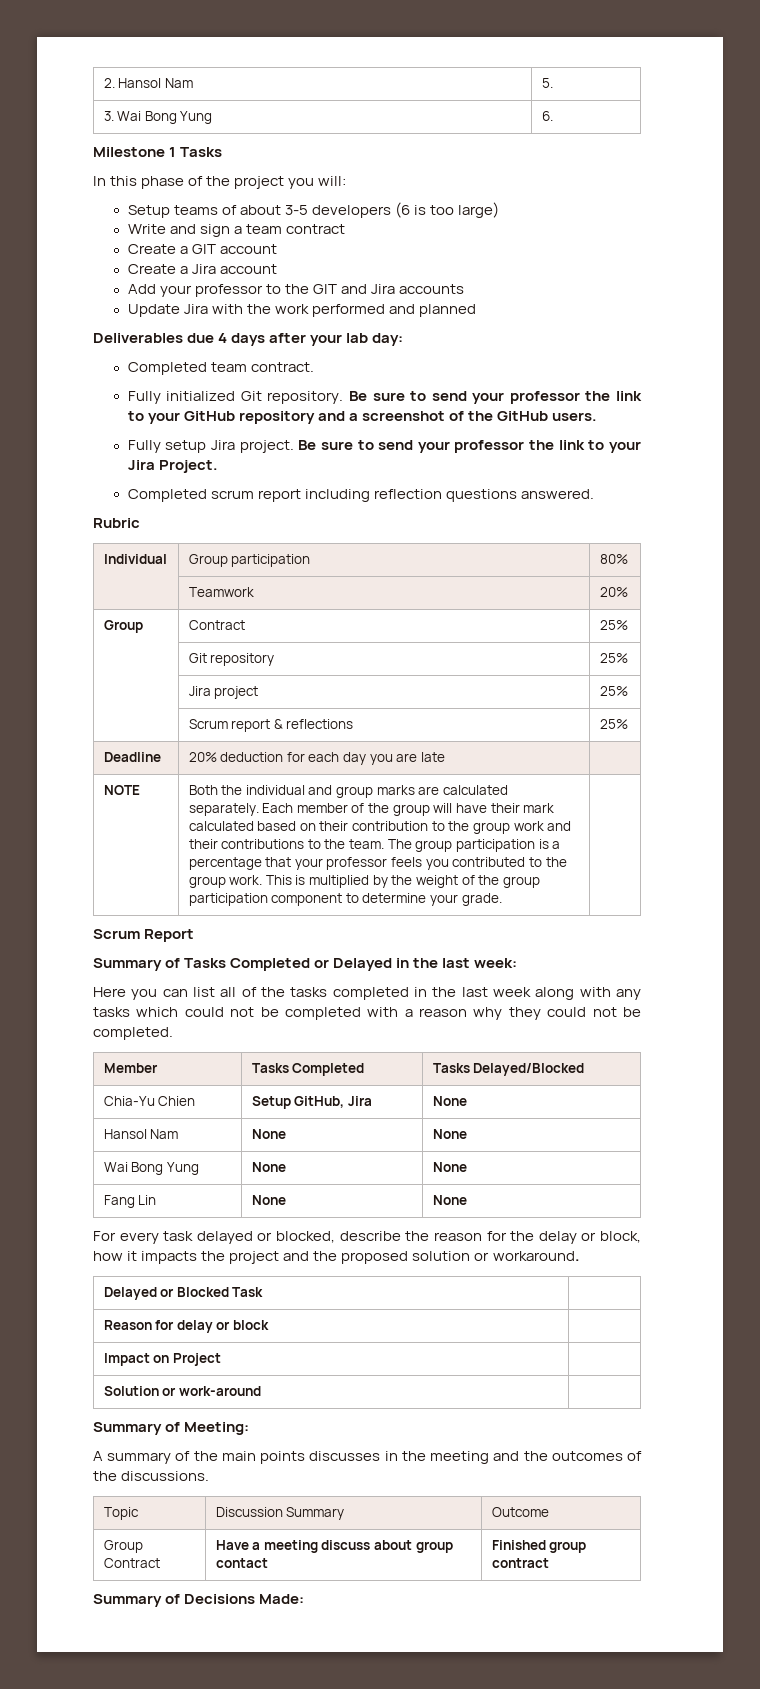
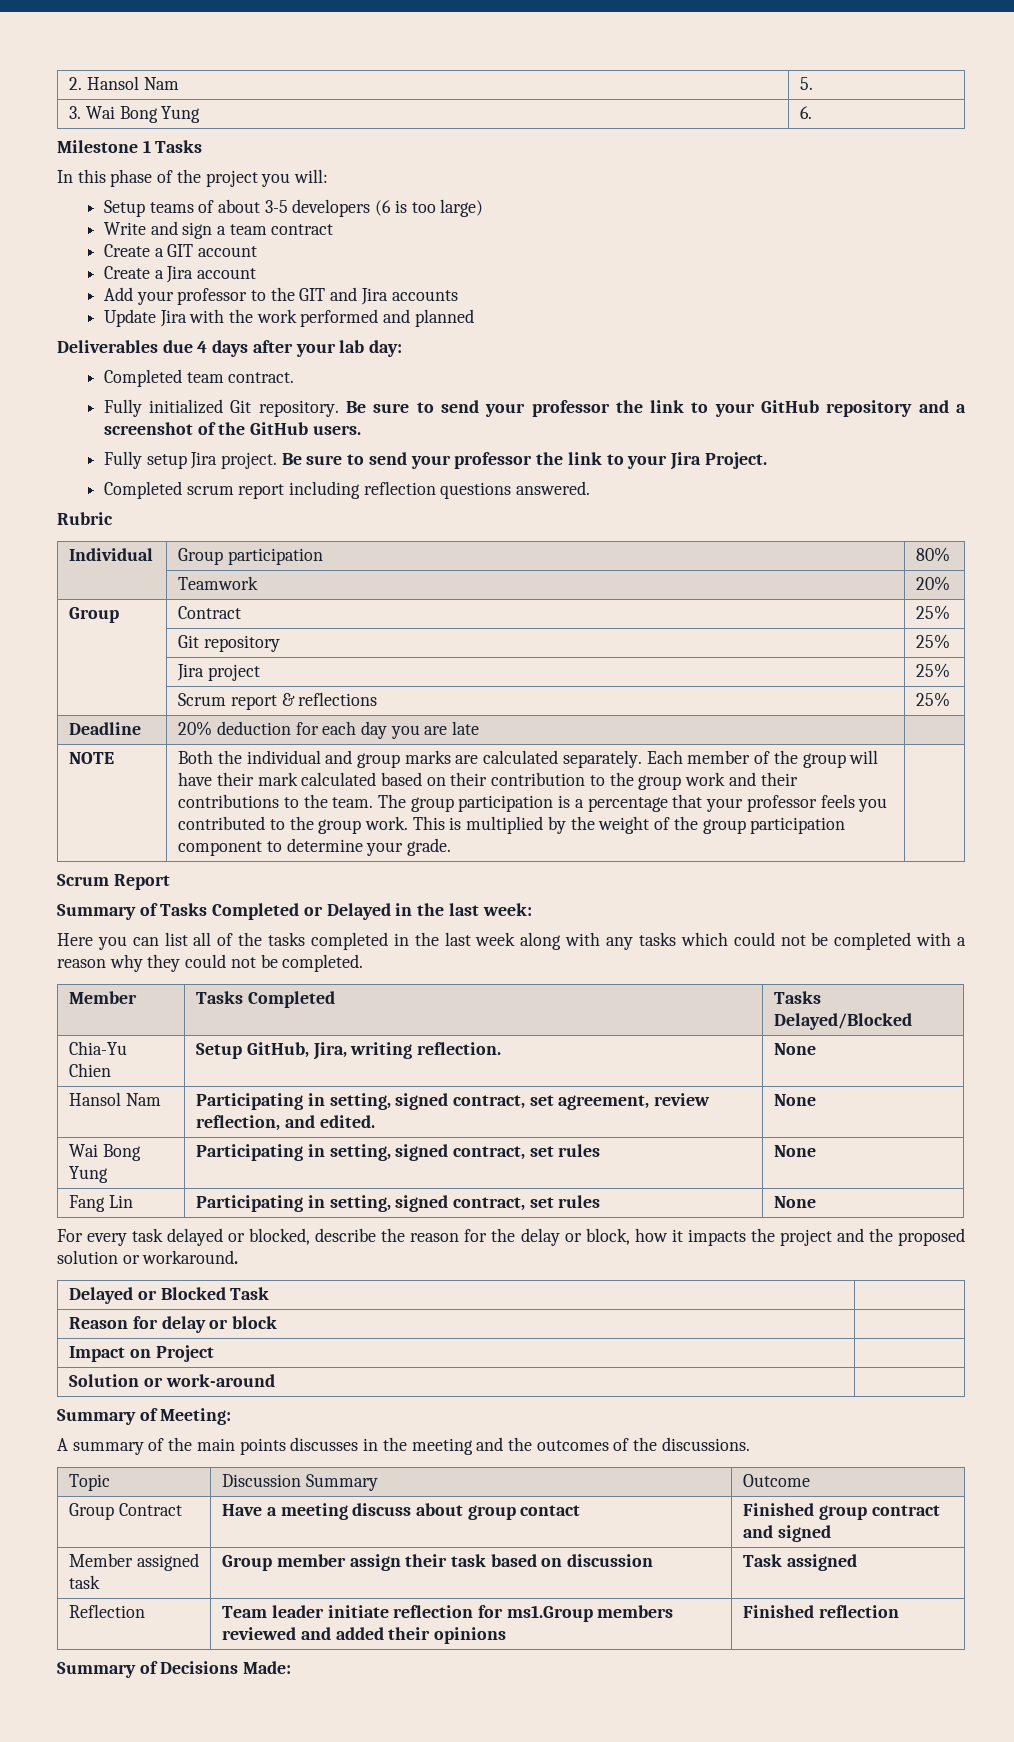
[347,1096,372,1106] Jira -> [312,1042,501,1060] Jira, writing reflection.
[251,1129,286,1139] [432,1129,467,1139] [103,1162,199,1175] [251,1162,286,1172] [432,1162,467,1172] [103,1195,157,1208] [251,1195,286,1205] None | None // Wai Bong Yung | None | None // Fang Lin | None -> [196,1093,711,1110] [196,1115,375,1131] [774,1094,817,1106] [69,1144,141,1161] [69,1166,109,1183] [196,1144,601,1161] [774,1145,817,1157] [69,1195,133,1212] [196,1195,601,1212] Participating in setting, signed contract, set agreement, review reflection, and edited. | None // Wai Bong Yung | Participating in setting, signed contract, set rules | None // Fang Lin | Participating in setting, signed contract, set rules
(549, 1563) none -> [743,1525,831,1542] [69,1553,199,1571] [69,1575,101,1589] [222,1554,654,1571] [743,1554,857,1571] [69,1604,146,1618] [222,1605,674,1622] [222,1627,506,1644] [743,1605,899,1618] and signed // Member assigned task | Group member assign their task based on discussion | Task assigned // Reflection | Team leader initiate reflection for ms1.Group members reviewed and added their opinions | Finished reflection

